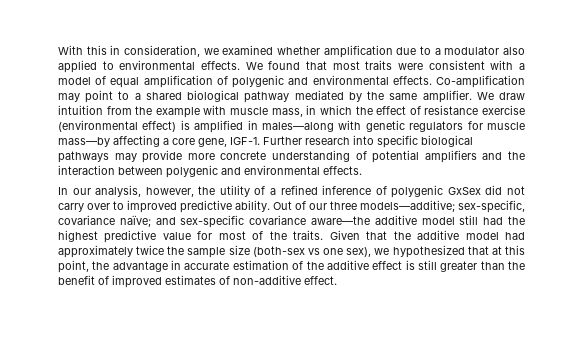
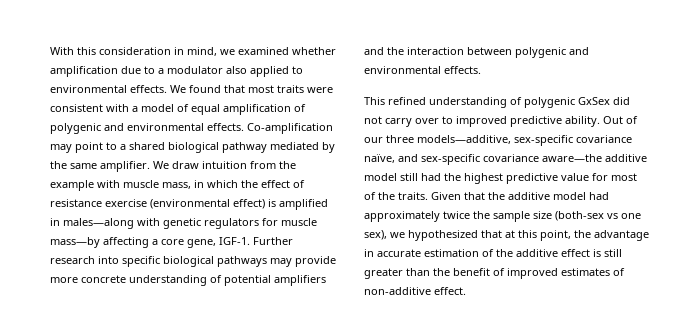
[110,45,200,57] in consideration, -> [99,47,217,56] consideration in mind,
[58,185,372,197] In our analysis, however, the utility of a refined inference -> [364,97,507,108] This refined understanding
[360,200,525,213] [58,215,151,227] models—additive; sex-specific, covariance naïve; -> [417,135,632,146] [364,154,395,163] models—additive, sex-specific covariance naïve,

